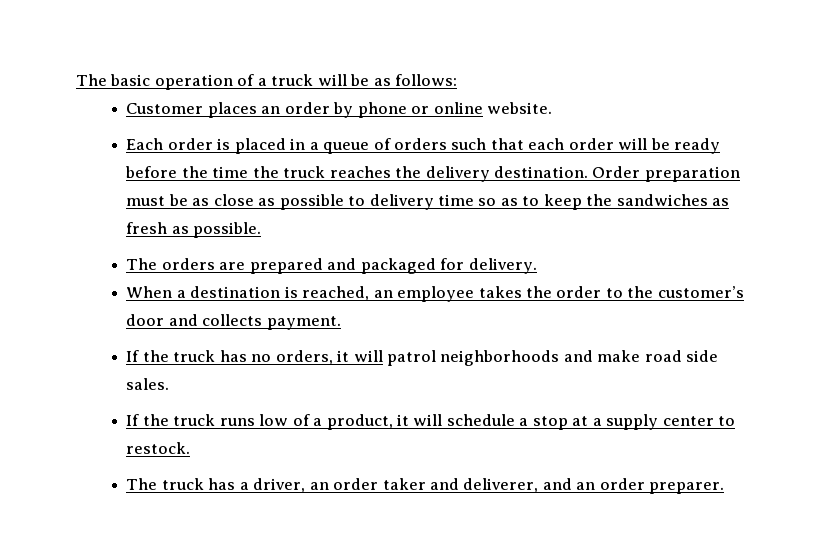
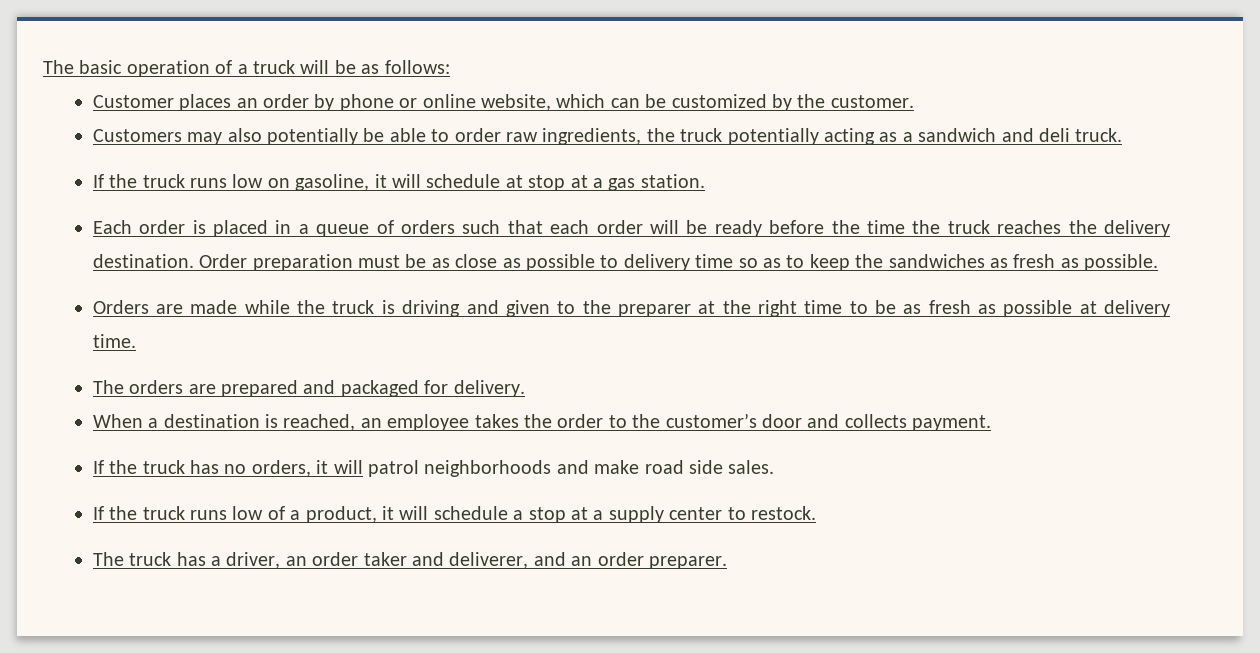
[487,102,553,114] website. -> [480,94,914,111] [92,128,1123,145] [92,174,705,191] website, which can be customized by the customer. // Customers may also potentially be able to order raw ingredients, the truck potentially acting as a sandwich and deli truck. // If the truck runs low on gasoline, it will schedule at stop at a gas station.
(262, 230) none -> [92,300,1170,317] [92,334,136,348] // Orders are made while the truck is driving and given to the preparer at the right time to be as fresh as possible at delivery time.

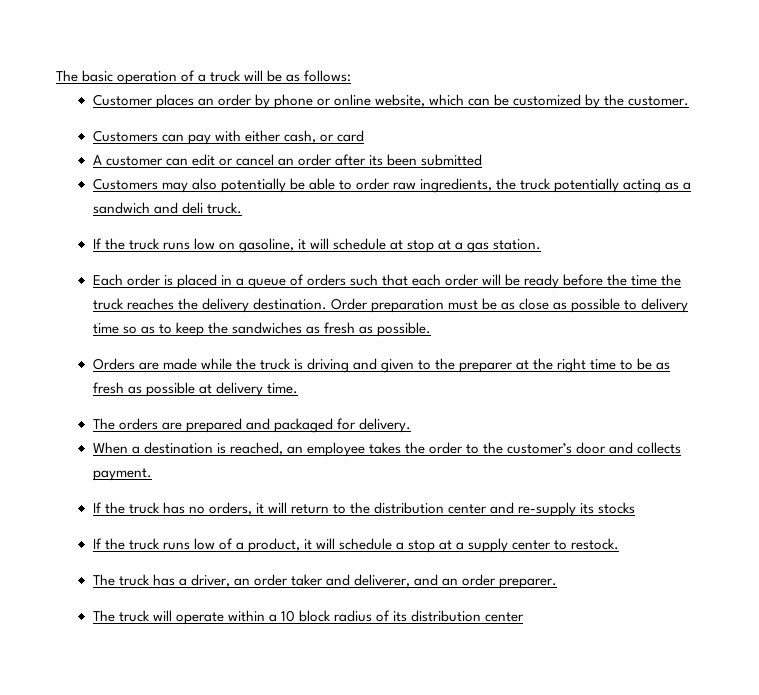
(914, 101) none -> [92,130,364,145] [92,154,483,166] // Customers can pay with either cash, or card // A customer can edit or cancel an order after its been submitted
[367,460,775,477] patrol neighborhoods and make road side sales. -> [290,502,636,517] return to the distribution center and re-supply its stocks
(727, 562) none -> [92,610,525,625] // The truck will operate within a 10 block radius of its distribution center

